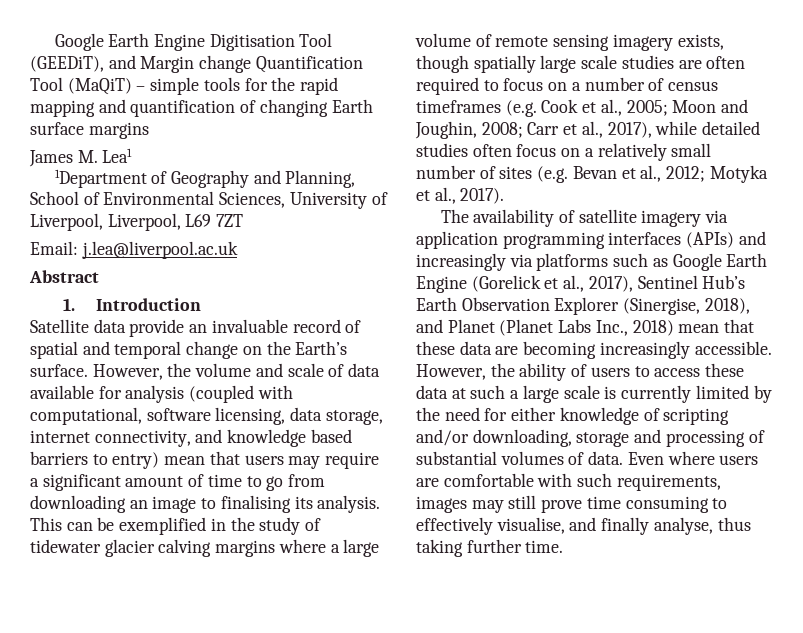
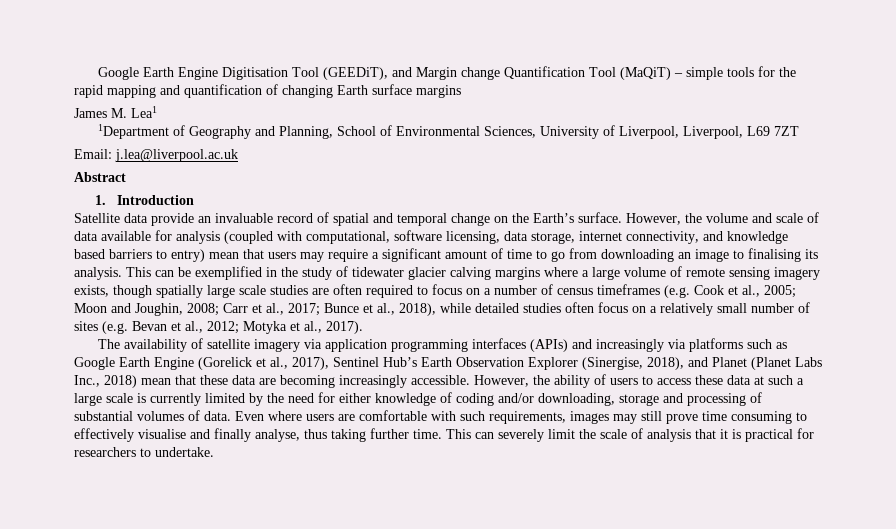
[607,122,652,138] 2017), -> [288,303,436,316] 2017; Bunce et al., 2018),
[663,408,730,425] scripting -> [456,393,494,406] coding
[496,517,565,534] visualise, -> [138,429,186,439] visualise
(564, 546) none -> [446,428,814,442] [74,447,214,457] This can severely limit the scale of analysis that it is practical for researchers to undertake.

